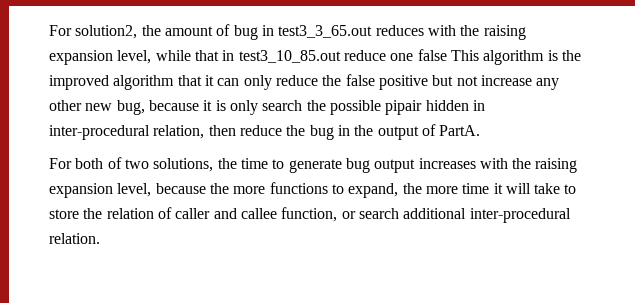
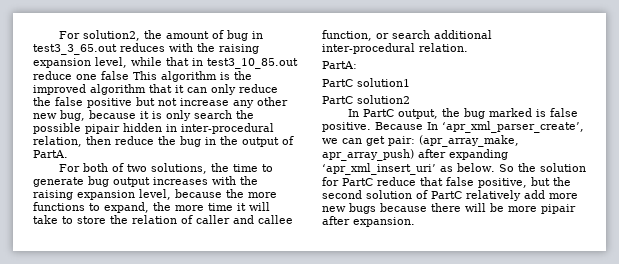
(100, 238) none -> [322,61,357,69] [322,78,410,87] [322,95,410,104] [347,108,578,119] [322,121,584,133] [322,135,519,147] [322,149,508,161] [322,163,586,175] [322,177,571,188] [322,190,578,201] [322,203,576,214] [322,216,415,227] // PartA: // PartC solution1 // PartC solution2 // In PartC output, the bug marked is false positive. Because In ‘apr_xml_parser_create’, we can get pair: (apr_array_make, apr_array_push) after expanding ‘apr_xml_insert_uri’ as below. So the solution for PartC reduce that false positive, but the second solution of PartC relatively add more new bugs because there will be more pipair after expansion.

